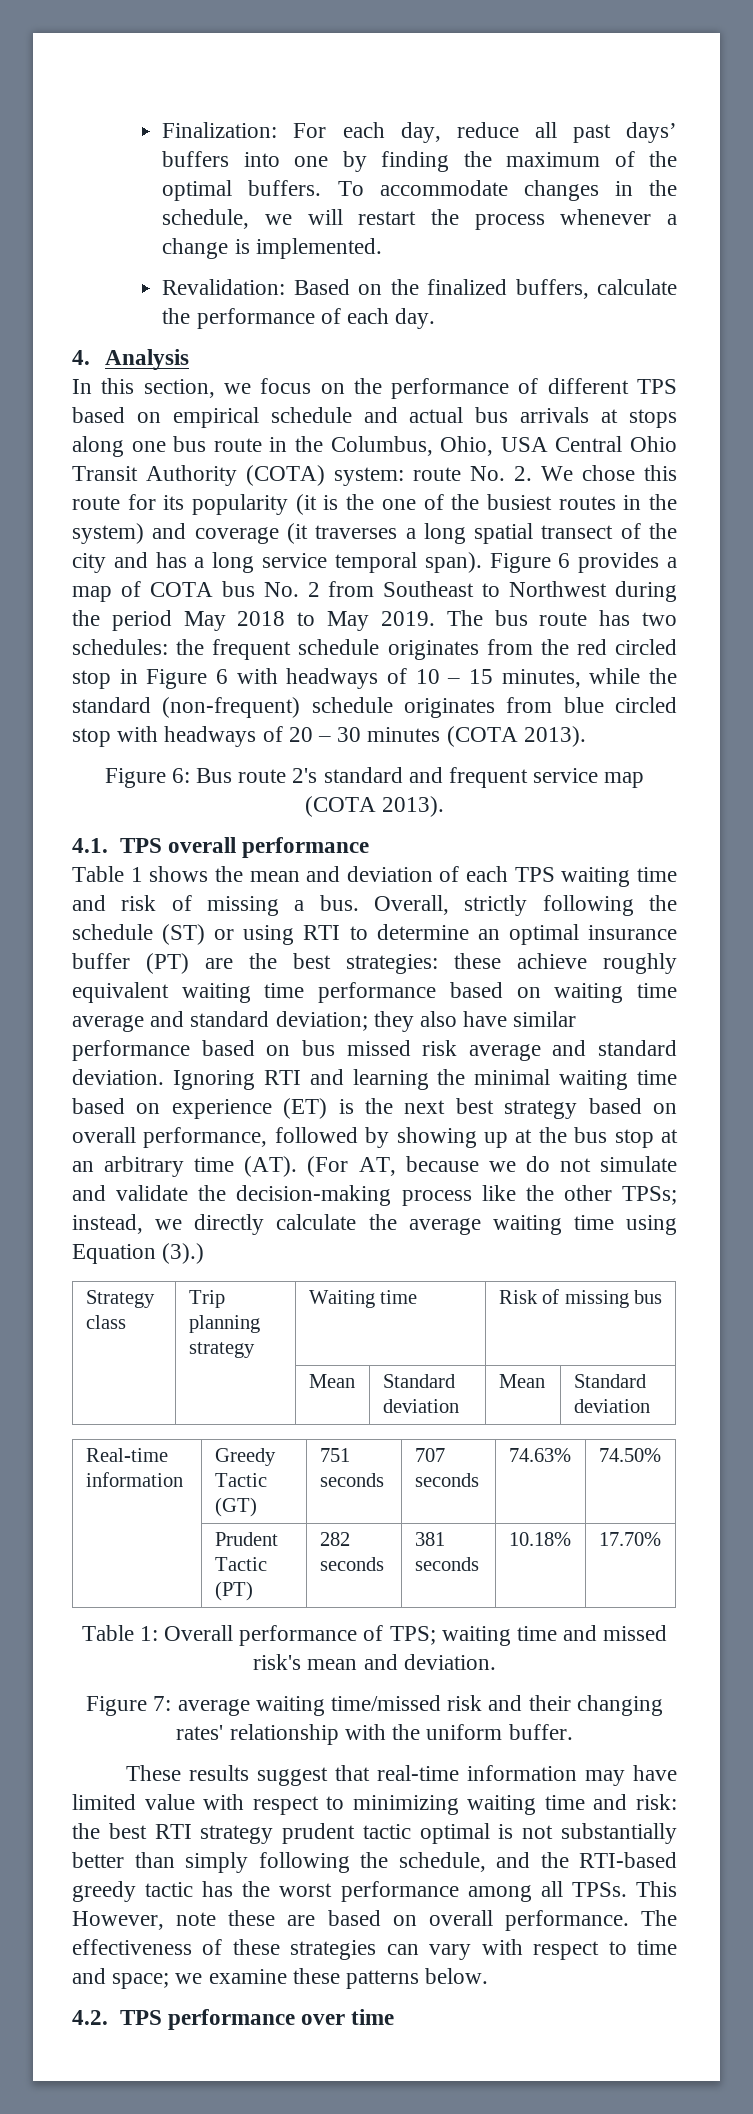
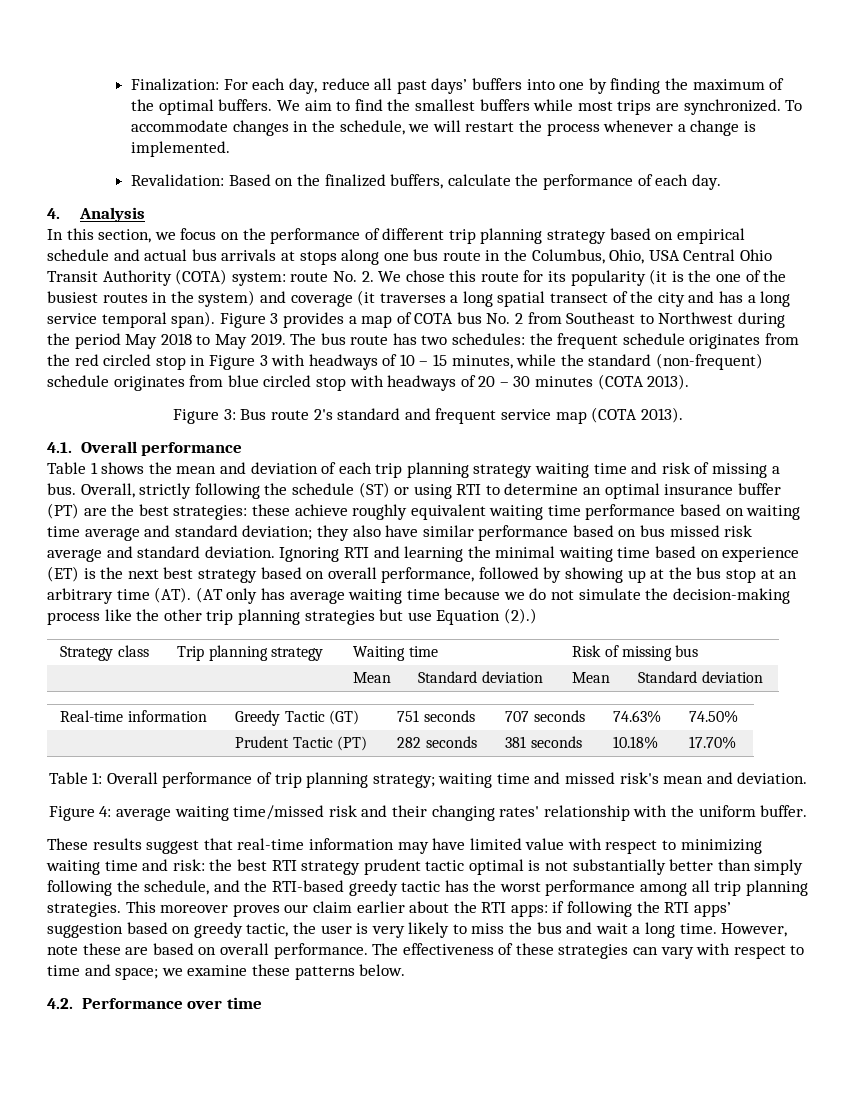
(322, 188) none -> [277,99,781,115] We aim to find the smallest buffers while most trips are synchronized.
[637,379,677,394] TPS -> [448,228,607,244] trip planning strategy
[558,553,571,568] 6 -> [270,313,279,324] 3
[216,669,228,684] 6 -> [259,355,268,366] 3
[171,768,190,783] 6: -> [223,409,236,420] 3:
[119,837,236,853] TPS overall -> [80,441,137,453] Overall
[514,867,555,882] TPS -> [375,462,533,478] trip planning strategy
[307,1156,396,1177] (For AT, -> [195,587,440,604] (AT only has average waiting time
[72,1185,189,1201] and validate -> (641, 594) none
[622,1186,677,1205] [72,1214,677,1235] [72,1243,205,1264] TPSs; instead, we directly calculate the average waiting time using Equation (3).) -> [206,608,537,625] trip planning strategies but use Equation (2).)
[389,1626,436,1645] TPS; -> [274,772,435,788] trip planning strategy;
[153,1696,172,1711] 7: -> [99,806,112,817] 4:
[571,1881,677,1897] TPSs. This -> [714,880,808,896] [47,901,731,917] [47,922,717,938] trip planning strategies. This moreover proves our claim earlier about the RTI apps: if following the RTI apps’ suggestion based on greedy tactic, the user is very likely to miss the bus and wait a long time.
[119,2009,295,2030] TPS performance -> [81,998,183,1009] Performance

